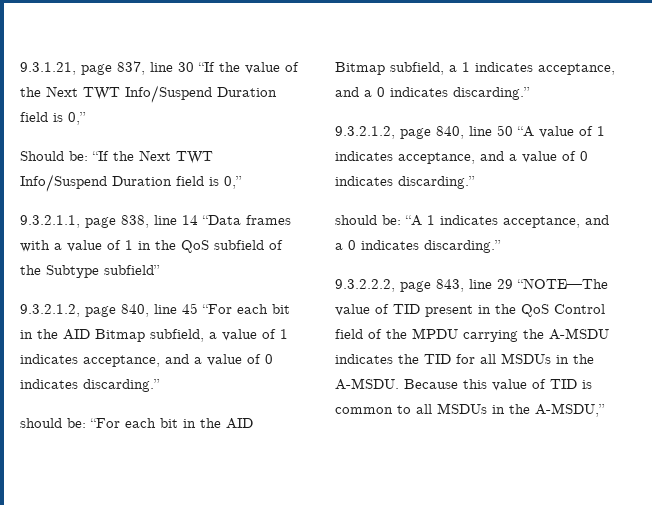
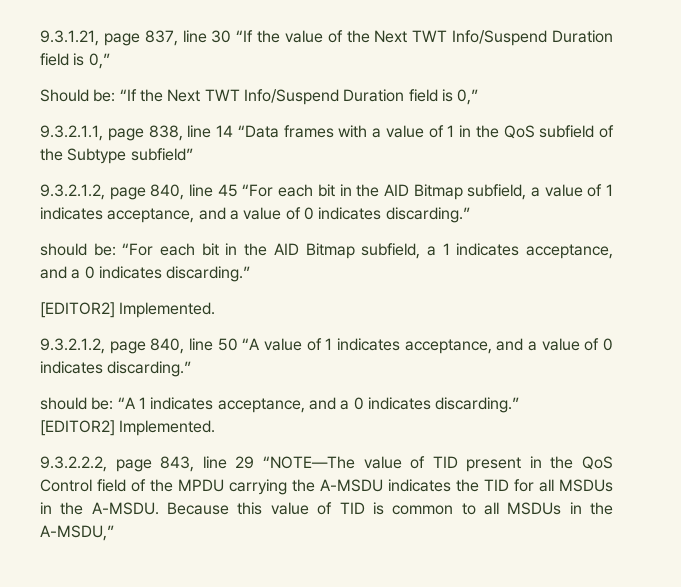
(530, 93) none -> [40,302,216,318] // [EDITOR2] Implemented.
(501, 246) none -> [40,420,216,436] // [EDITOR2] Implemented.

